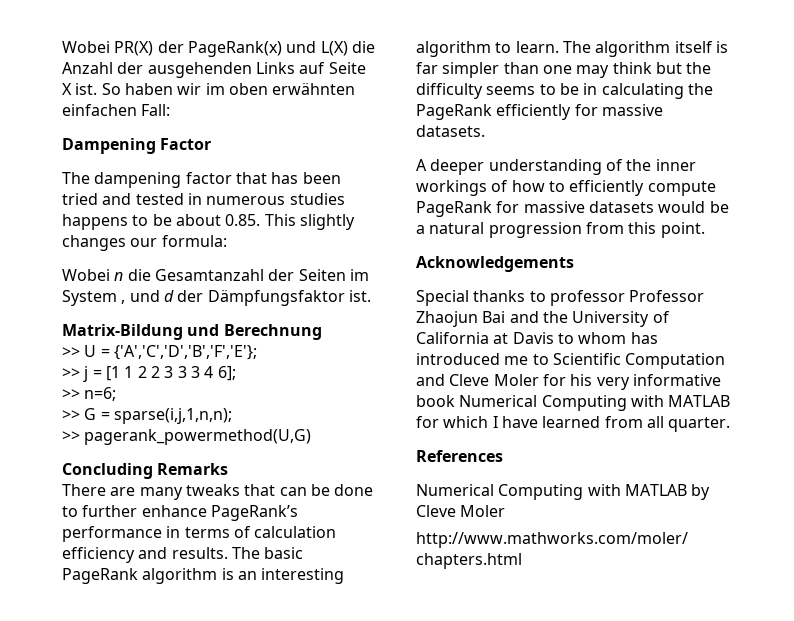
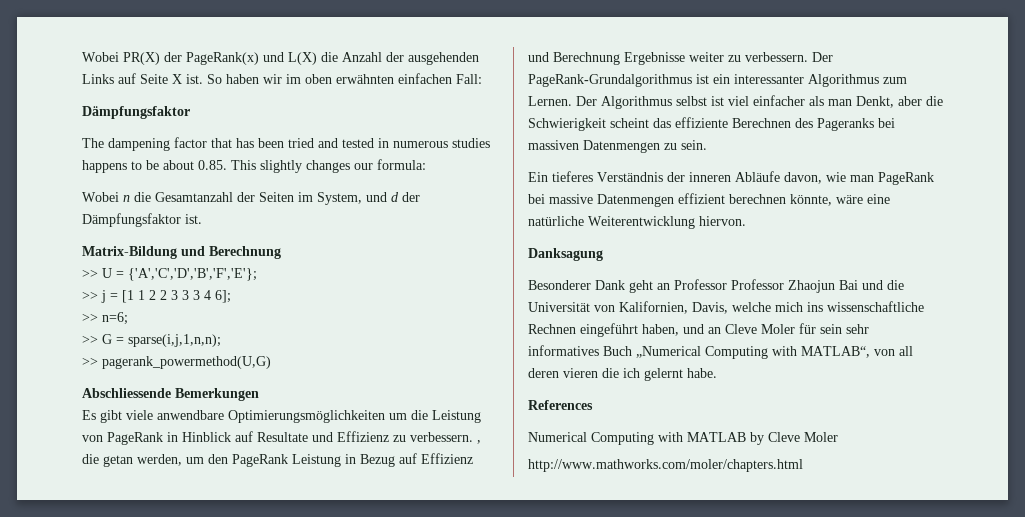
[62,138,212,154] Dampening Factor -> [82,106,190,119] Dämpfungsfaktor
[62,290,126,306] System , -> [317,192,362,205] System,
[62,463,229,479] [62,484,374,500] [62,505,298,521] [62,526,337,542] [62,547,304,563] [62,568,345,584] [416,41,728,57] [416,62,712,78] [416,83,713,99] [416,104,663,120] [416,125,485,137] [416,159,696,175] [416,180,716,196] [416,201,729,217] [416,222,705,238] [416,256,574,272] [416,290,705,306] [416,311,670,327] [416,332,658,344] [416,353,726,369] [416,374,721,390] [416,395,731,411] [416,416,731,432] Concluding Remarks // There are many tweaks that can be done to further enhance PageRank’s performance in terms of calculation efficiency and results. The basic PageRank algorithm is an interesting algorithm to learn. The algorithm itself is far simpler than one may think but the difficulty seems to be in calculating the PageRank efficiently for massive datasets. // A deeper understanding of the inner workings of how to efficiently compute PageRank for massive datasets would be a natural progression from this point. // Acknowledgements // Special thanks to professor Professor Zhaojun Bai and the University of California at Davis to whom has introduced me to Scientific Computation and Cleve Moler for his very informative book Numerical Computing with MATLAB for which I have learned from all quarter. -> [82,388,259,401] [82,410,481,423] [82,431,481,445] [82,453,473,467] [528,52,833,65] [528,74,907,87] [528,95,943,109] [528,117,895,131] [528,140,707,153] [528,171,934,185] [528,193,890,207] [528,216,746,229] [528,248,603,261] [528,279,904,293] [528,301,924,314] [528,323,869,337] [528,345,913,359] [528,368,717,381] Abschliessende Bemerkungen // Es gibt viele anwendbare Optimierungsmöglichkeiten um die Leistung von PageRank in Hinblick auf Resultate und Effizienz zu verbessern. , die getan werden, um den PageRank Leistung in Bezug auf Effizienz und Berechnung Ergebnisse weiter zu verbessern. Der PageRank-Grundalgorithmus ist ein interessanter Algorithmus zum Lernen. Der Algorithmus selbst ist viel einfacher als man Denkt, aber die Schwierigkeit scheint das effiziente Berechnen des Pageranks bei massiven Datenmengen zu sein. // Ein tieferes Verständnis der inneren Abläufe davon, wie man PageRank bei massive Datenmengen effizient berechnen könnte, wäre eine natürliche Weiterentwicklung hiervon. // Danksagung // Besonderer Dank geht an Professor Professor Zhaojun Bai und die Universität von Kalifornien, Davis, welche mich ins wissenschaftliche Rechnen eingeführt haben, und an Cleve Moler für sein sehr informatives Buch „Numerical Computing with MATLAB“, von all deren vieren die ich gelernt habe.

